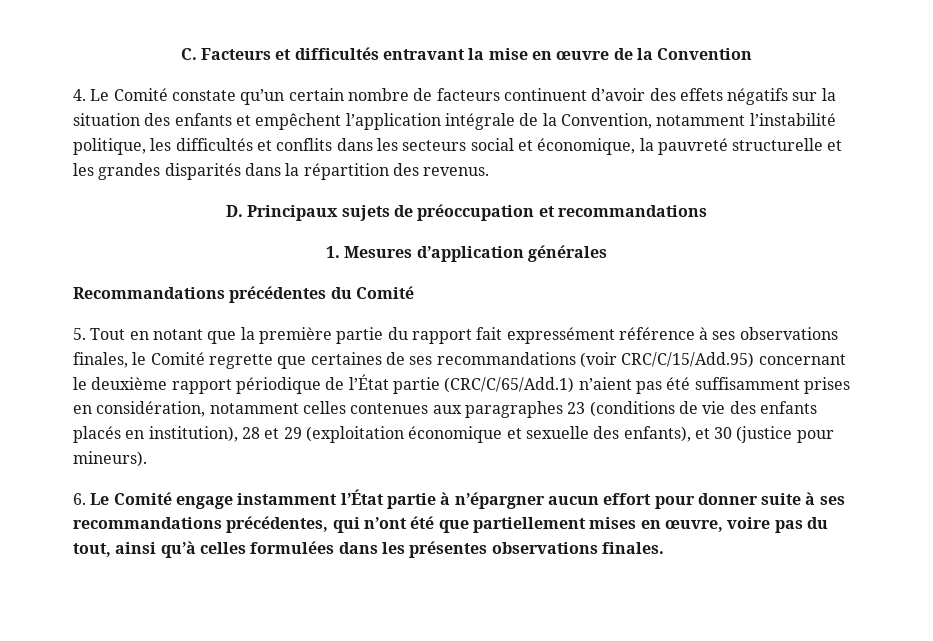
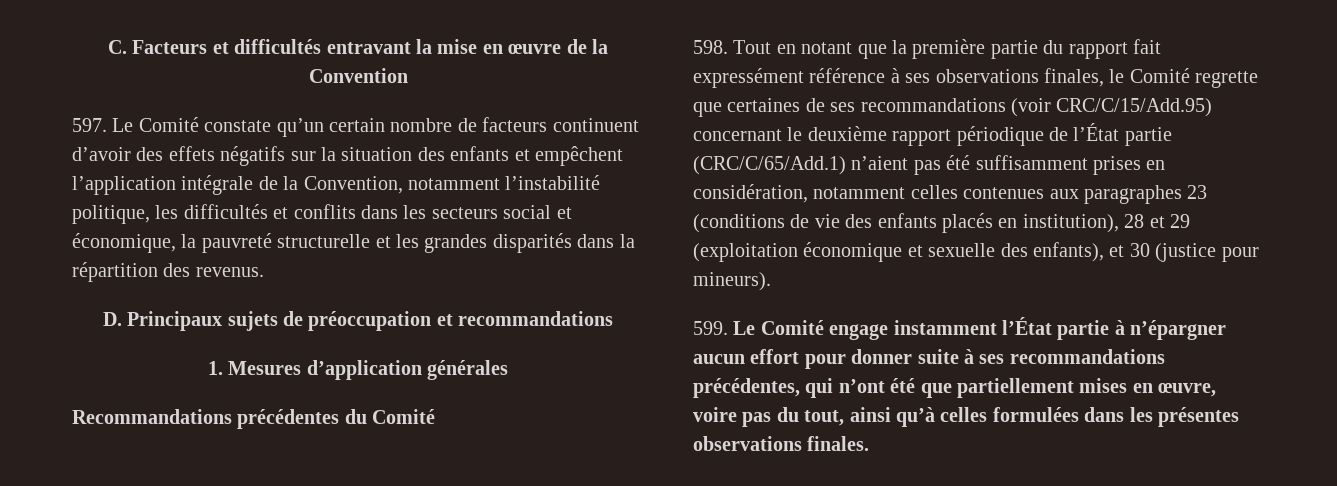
[73,89,86,101] 4. -> [72,118,107,132] 597.
[73,328,86,340] 5. -> [693,40,728,54] 598.
[73,493,86,505] 6. -> [693,321,728,335] 599.

